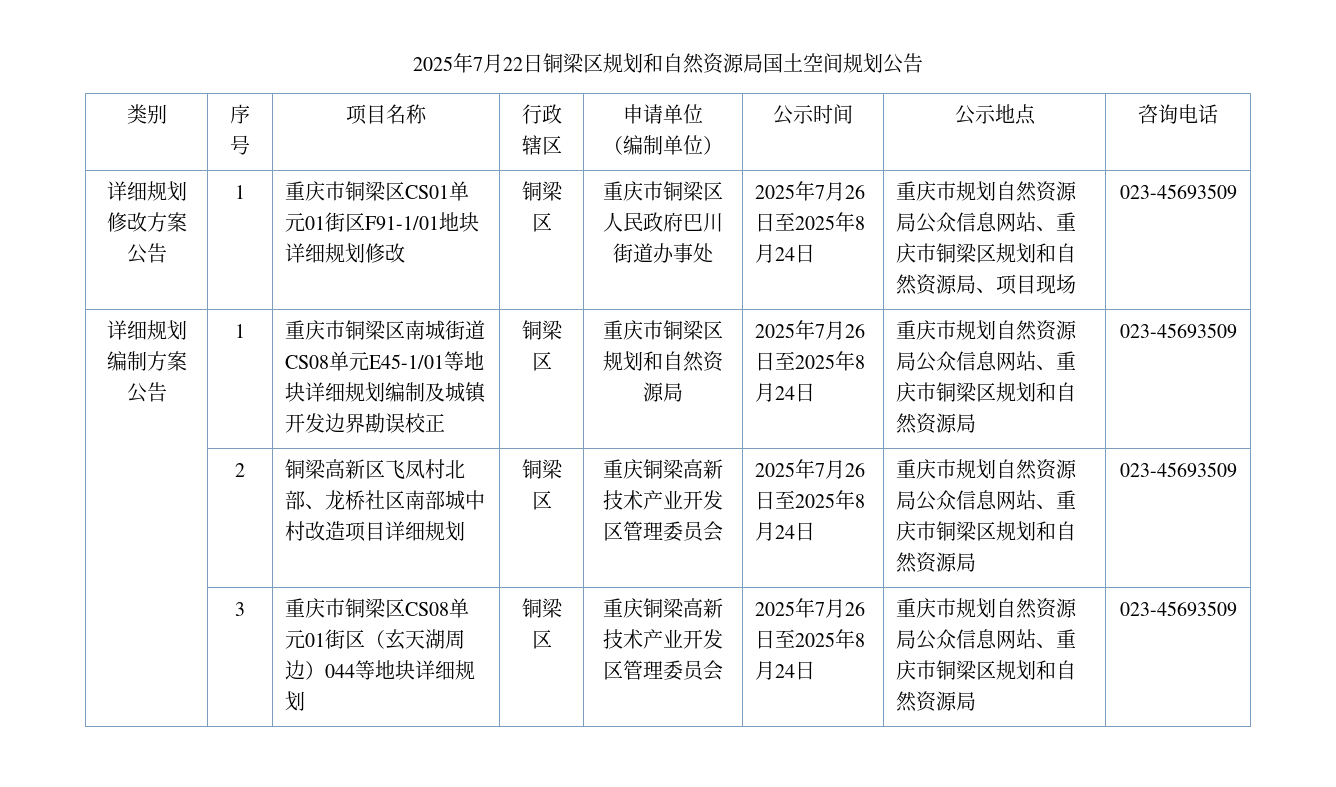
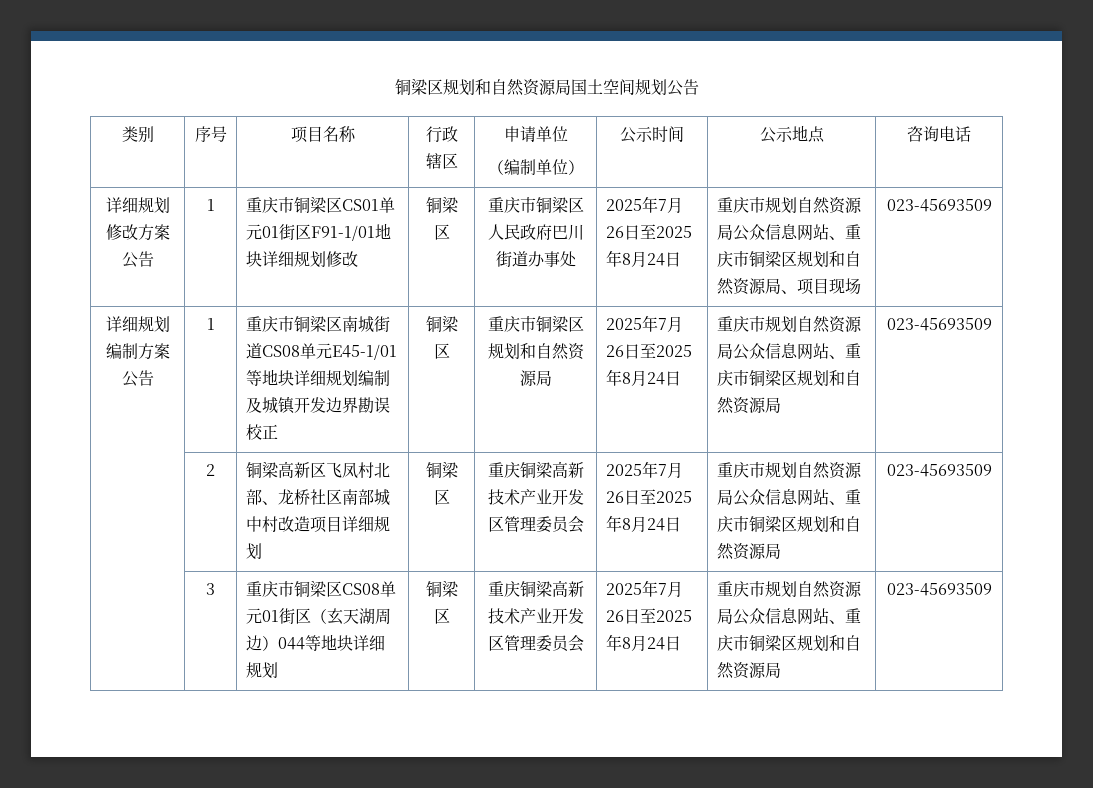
[413,53,543,73] 2025年7月22日 -> (394, 87) none

